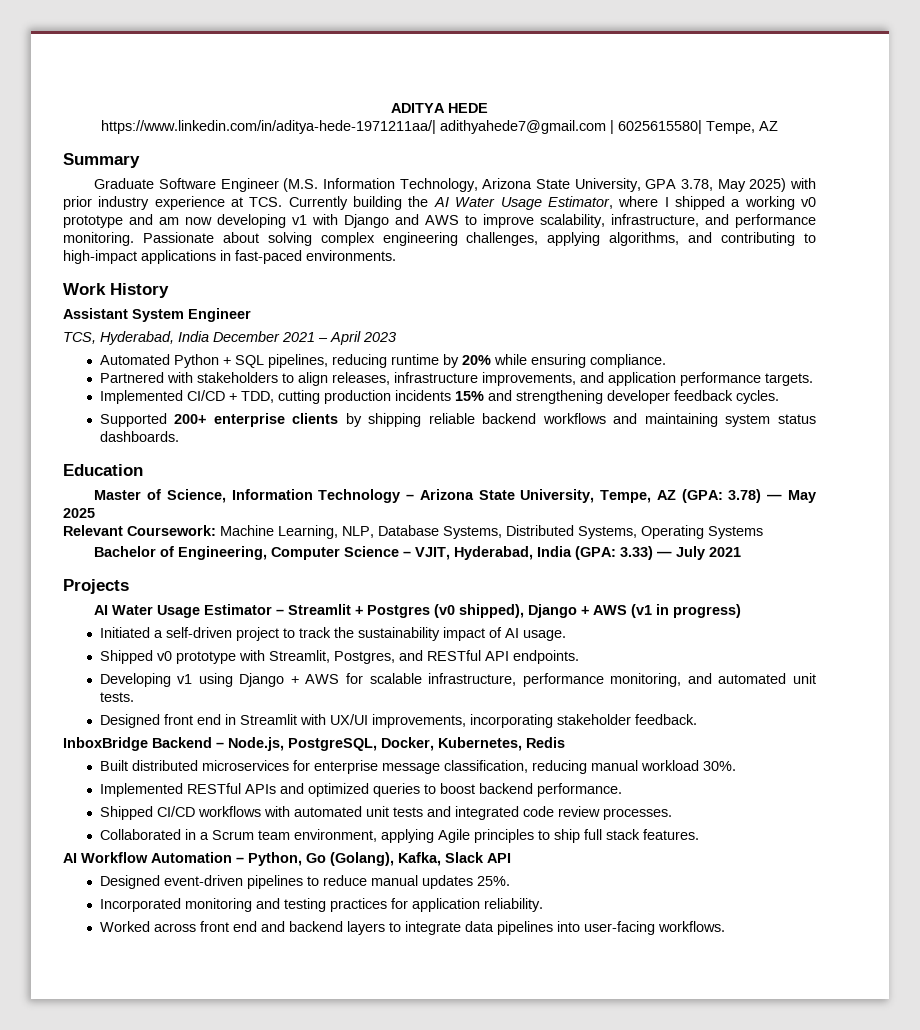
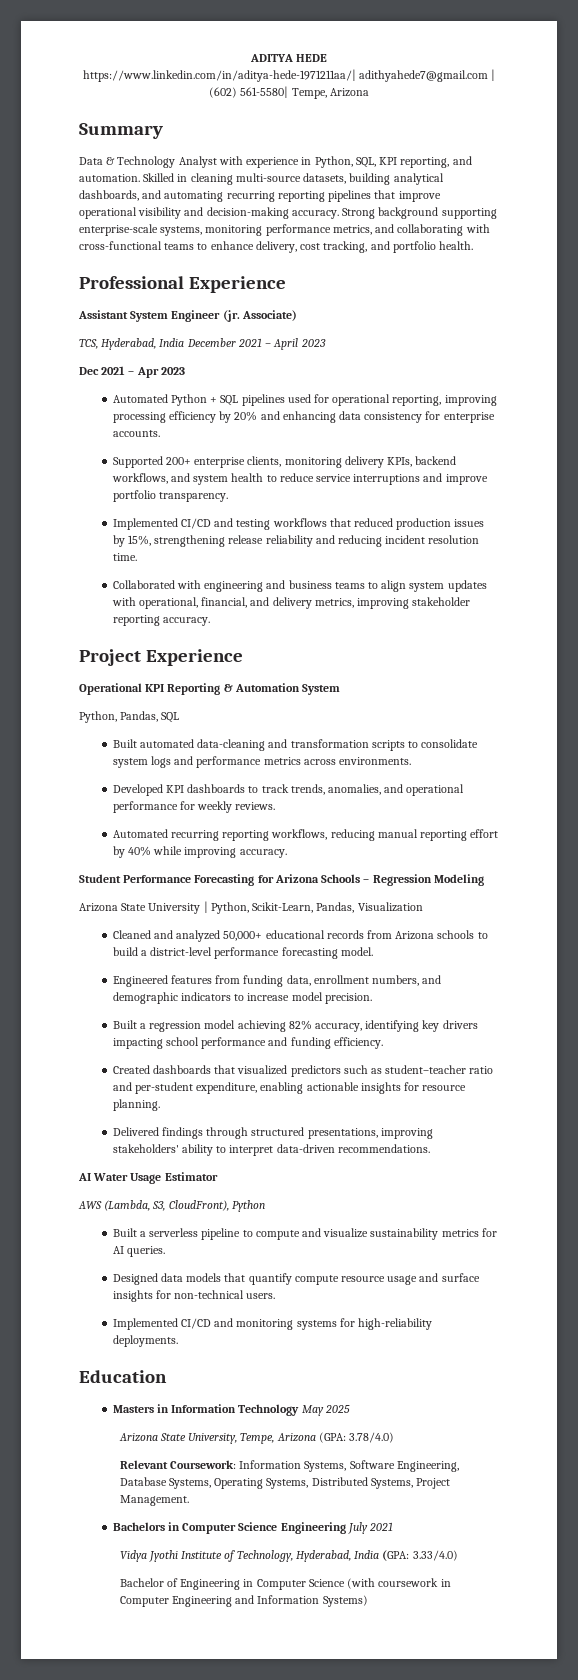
[618,120,778,134] [63,153,140,168] [94,178,817,192] [63,196,817,210] [63,214,816,228] [63,232,816,246] [63,250,396,264] [63,283,169,298] 6025615580| Tempe, AZ // Summary // Graduate Software Engineer (M.S. Information Technology, Arizona State University, GPA 3.78, May 2025) with prior industry experience at TCS. Currently building the AI Water Usage Estimator, where I shipped a working v0 prototype and am now developing v1 with Django and AWS to improve scalability, infrastructure, and performance monitoring. Passionate about solving complex engineering challenges, applying algorithms, and contributing to high-impact applications in fast-paced environments. // Work History -> [209,86,369,99] [79,123,163,139] [79,156,472,168] [79,173,444,185] [79,190,441,202] [79,207,497,219] [79,224,490,236] [79,241,474,253] [79,276,286,293] (602) 561-5580| Tempe, Arizona // Summary // Data & Technology Analyst with experience in Python, SQL, KPI reporting, and automation. Skilled in cleaning multi-source datasets, building analytical dashboards, and automating recurring reporting pipelines that improve operational visibility and decision-making accuracy. Strong background supporting enterprise-scale systems, monitoring performance metrics, and collaborating with cross-functional teams to enhance delivery, cost tracking, and portfolio health. // Professional Experience
(251, 315) none -> [222,310,297,322] (jr. Associate)
(396, 337) none -> [79,366,185,378] // Dec 2021 – Apr 2023
[267,354,666,368] [99,372,813,386] [99,390,779,404] [99,413,816,427] [99,431,179,442] [63,464,143,476] [94,489,816,503] [63,508,95,518] [63,525,763,539] [94,546,742,560] [63,579,129,594] [94,604,742,618] [99,627,566,641] [99,650,579,664] [99,673,816,687] [99,692,134,702] [99,714,697,728] [63,737,565,751] [99,760,736,774] [99,783,622,797] [99,806,672,820] [99,829,699,843] [63,852,511,866] [99,875,510,889] [99,898,543,912] [99,921,725,935] pipelines, reducing runtime by 20% while ensuring compliance. // Partnered with stakeholders to align releases, infrastructure improvements, and application performance targets. // Implemented CI/CD + TDD, cutting production incidents 15% and strengthening developer feedback cycles. // Supported 200+ enterprise clients by shipping reliable backend workflows and maintaining system status dashboards. // Education // Master of Science, Information Technology – Arizona State University, Tempe, AZ (GPA: 3.78) — May 2025 // Relevant Coursework: Machine Learning, NLP, Database Systems, Distributed Systems, Operating Systems // Bachelor of Engineering, Computer Science – VJIT, Hyderabad, India (GPA: 3.33) — July 2021 // Projects // AI Water Usage Estimator – Streamlit + Postgres (v0 shipped), Django + AWS (v1 in progress) // Initiated a self-driven project to track the sustainability impact of AI usage. // Shipped v0 prototype with Streamlit, Postgres, and RESTful API endpoints. // Developing v1 using Django + AWS for scalable infrastructure, performance monitoring, and automated unit tests. // Designed front end in Streamlit with UX/UI improvements, incorporating stakeholder feedback. // InboxBridge Backend – Node.js, PostgreSQL, Docker, Kubernetes, Redis // Built distributed microservices for enterprise message classification, reducing manual workload 30%. // Implemented RESTful APIs and optimized queries to boost backend performance. // Shipped CI/CD workflows with automated unit tests and integrated code review processes. // Collaborated in a Scrum team environment, applying Agile principles to ship full stack features. // AI Workflow Automation – Python, Go (Golang), Kafka, Slack API // Designed event-driven pipelines to reduce manual updates 25%. // Incorporated monitoring and testing practices for application reliability. // Worked across front end and backend layers to integrate data pipelines into user-facing workflows. -> [241,394,497,406] [112,411,495,423] [112,430,160,437] [112,456,457,468] [111,473,488,485] [112,490,228,502] [112,518,485,530] [112,535,480,547] [112,553,137,561] [112,580,487,592] [111,597,471,609] [112,615,210,626] [79,649,243,666] [79,683,341,695] [79,711,180,723] [112,739,479,751] [112,756,412,768] [112,784,465,796] [112,801,276,813] [112,829,499,841] [112,846,287,858] [79,874,484,886] [79,901,423,914] [112,930,488,942] [112,947,373,959] [112,975,442,987] [112,992,372,1004] [112,1020,478,1032] [112,1037,383,1049] [112,1065,494,1077] [112,1082,467,1094] [112,1099,160,1111] [112,1127,433,1139] [112,1144,430,1156] [78,1172,218,1184] [78,1200,265,1212] [112,1228,497,1240] [112,1246,165,1257] [112,1273,480,1285] [112,1290,276,1302] [112,1318,433,1330] [112,1335,178,1347] [79,1370,167,1383] [112,1404,350,1416] [118,1432,395,1444] [119,1460,459,1472] [119,1477,451,1489] [119,1495,189,1506] [112,1522,394,1534] [119,1550,458,1562] [119,1578,451,1590] [119,1595,368,1607] pipelines used for operational reporting, improving processing efficiency by 20% and enhancing data consistency for enterprise accounts. // Supported 200+ enterprise clients, monitoring delivery KPIs, backend workflows, and system health to reduce service interruptions and improve portfolio transparency. // Implemented CI/CD and testing workflows that reduced production issues by 15%, strengthening release reliability and reducing incident resolution time. // Collaborated with engineering and business teams to align system updates with operational, financial, and delivery metrics, improving stakeholder reporting accuracy. // Project Experience // Operational KPI Reporting & Automation System // Python, Pandas, SQL // Built automated data-cleaning and transformation scripts to consolidate system logs and performance metrics across environments. // Developed KPI dashboards to track trends, anomalies, and operational performance for weekly reviews. // Automated recurring reporting workflows, reducing manual reporting effort by 40% while improving accuracy. // Student Performance Forecasting for Arizona Schools – Regression Modeling // Arizona State University | Python, Scikit-Learn, Pandas, Visualization // Cleaned and analyzed 50,000+ educational records from Arizona schools to build a district-level performance forecasting model. // Engineered features from funding data, enrollment numbers, and demographic indicators to increase model precision. // Built a regression model achieving 82% accuracy, identifying key drivers impacting school performance and funding efficiency. // Created dashboards that visualized predictors such as student–teacher ratio and per-student expenditure, enabling actionable insights for resource planning. // Delivered findings through structured presentations, improving stakeholders' ability to interpret data-driven recommendations. // AI Water Usage Estimator // AWS (Lambda, S3, CloudFront), Python // Built a serverless pipeline to compute and visualize sustainability metrics for AI queries. // Designed data models that quantify compute resource usage and surface insights for non-technical users. // Implemented CI/CD and monitoring systems for high-reliability deployments. // Education // Masters in Information Technology May 2025 // Arizona State University, Tempe, Arizona (GPA: 3.78/4.0) // Relevant Coursework: Information Systems, Software Engineering, Database Systems, Operating Systems, Distributed Systems, Project Management. // Bachelors in Computer Science Engineering July 2021 // Vidya Jyothi Institute of Technology, Hyderabad, India (GPA: 3.33/4.0) // Bachelor of Engineering in Computer Science (with coursework in Computer Engineering and Information Systems)

